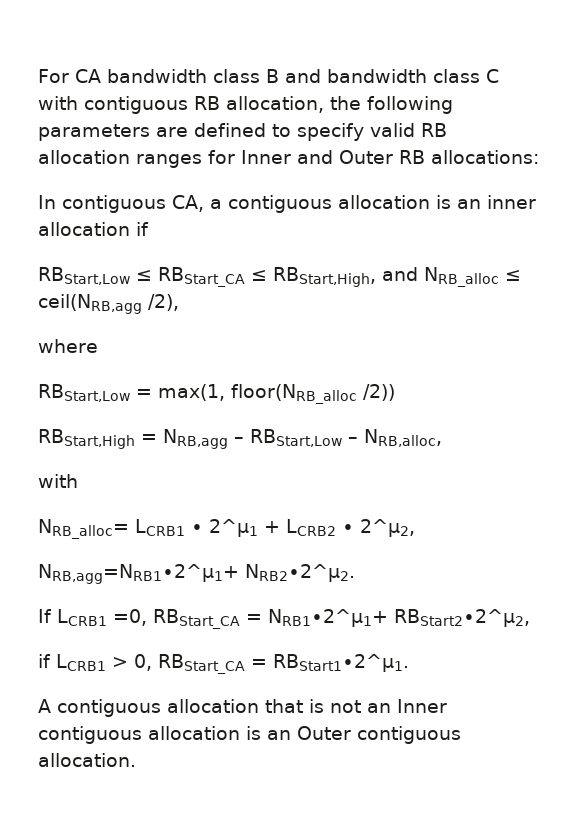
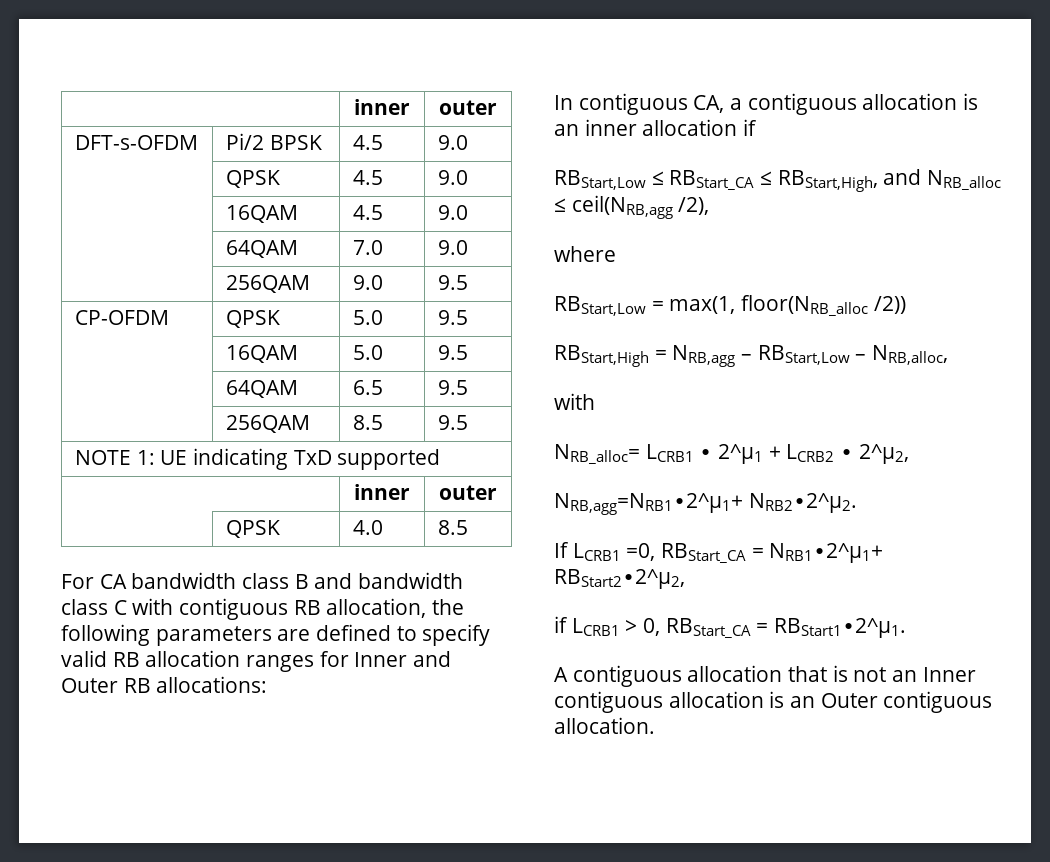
(38, 76) none -> [354,99,410,115] [439,100,497,115] [74,135,198,150] [225,133,322,150] [352,135,383,150] [437,135,468,150] [225,170,280,188] [352,170,383,185] [437,170,468,185] [225,205,298,223] [352,205,383,220] [437,205,468,220] [225,240,298,258] [352,240,383,255] [437,240,468,255] [225,275,310,293] [352,275,383,290] [437,275,468,290] [74,310,169,325] [225,310,280,328] [352,310,383,325] [437,310,468,325] [225,345,298,363] [352,345,383,360] [437,345,468,360] [225,380,298,398] [352,380,383,395] [437,380,468,395] [225,415,310,433] [352,415,383,430] [437,415,468,430] [74,448,441,470] [354,484,410,500] [439,485,497,500] [225,520,280,538] [352,520,383,535] [437,520,468,535] | inner | outer // DFT-s-OFDM | Pi/2 BPSK | 4.5 | 9.0 // | QPSK | 4.5 | 9.0 // | 16QAM | 4.5 | 9.0 // | 64QAM | 7.0 | 9.0 // | 256QAM | 9.0 | 9.5 // CP-OFDM | QPSK | 5.0 | 9.5 // | 16QAM | 5.0 | 9.5 // | 64QAM | 6.5 | 9.5 // | 256QAM | 8.5 | 9.5 // NOTE 1: UE indicating TxD supported // | inner | outer // | QPSK | 4.0 | 8.5 //

